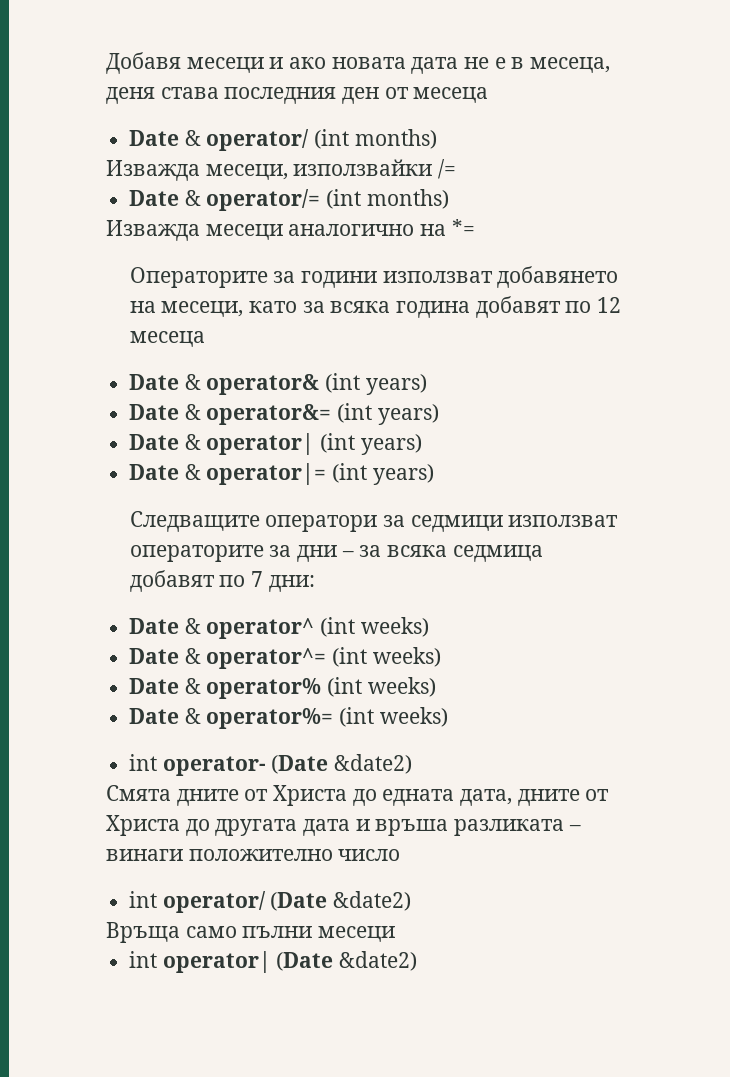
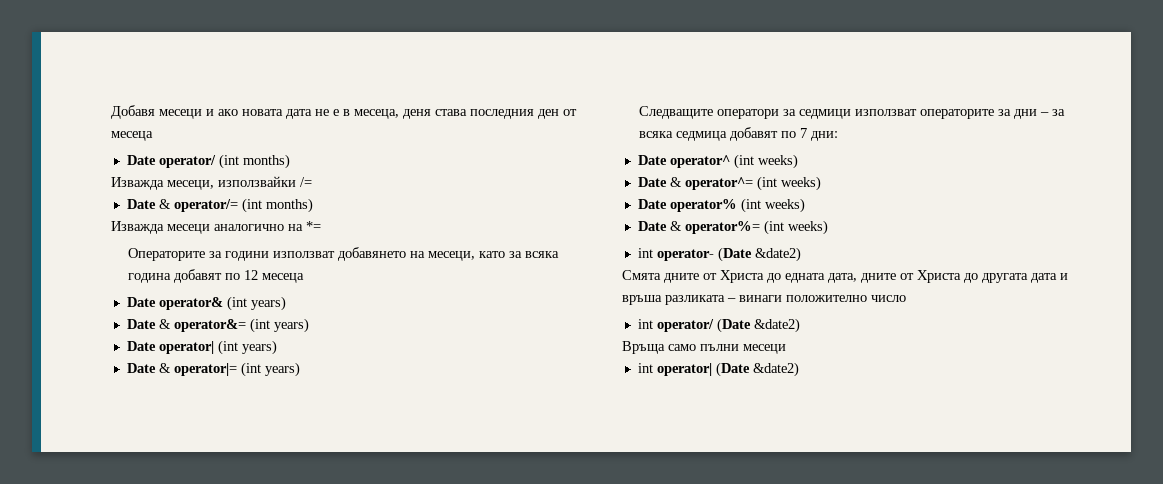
[184,130,201,146] & -> (157, 160) none
[184,374,201,390] & -> (157, 302) none
[184,434,201,450] & -> (157, 346) none
[184,618,201,634] & -> (668, 160) none
[184,678,201,694] & -> (668, 204) none

